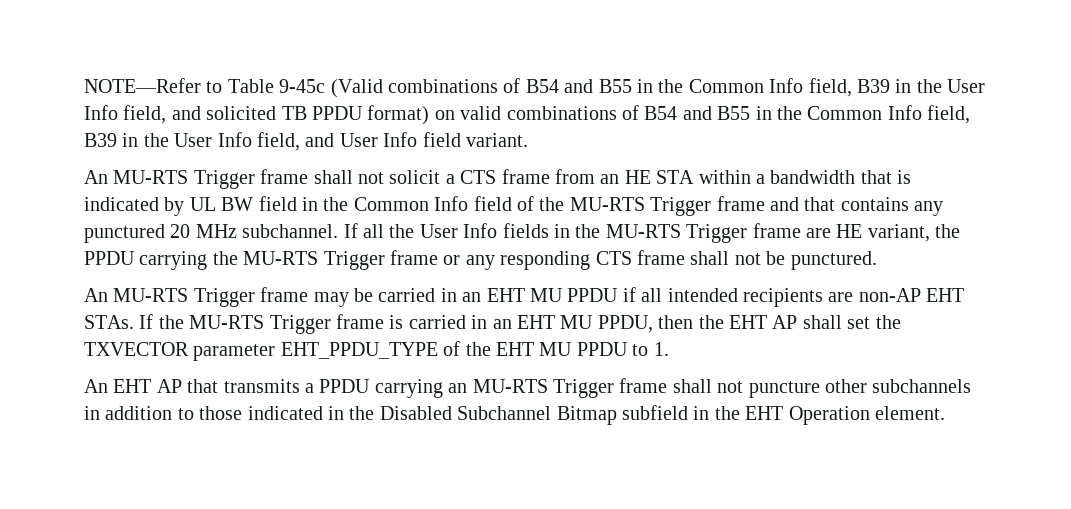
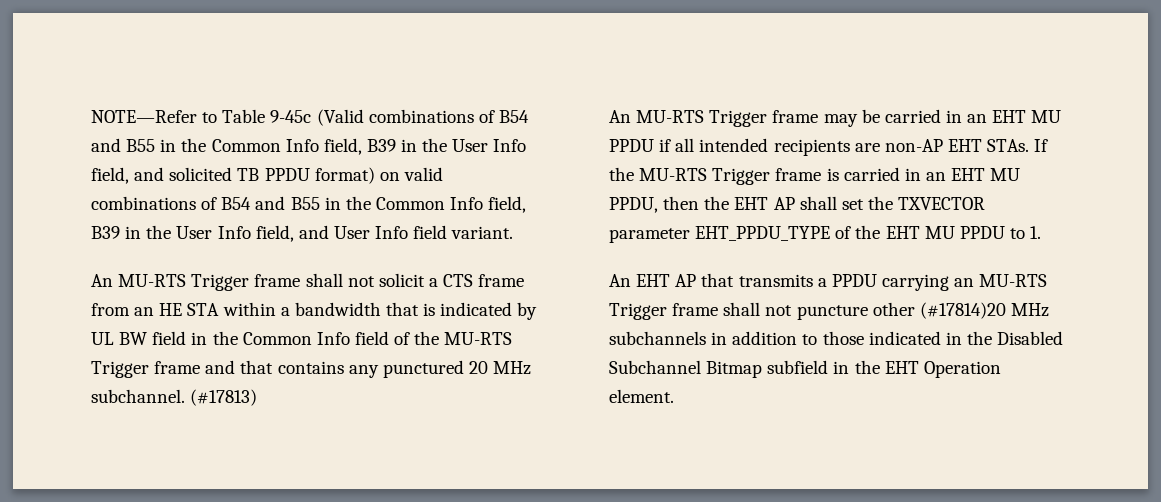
[343,223,961,243] [84,250,877,270] If all the User Info fields in the MU-RTS Trigger frame are HE variant, the PPDU carrying the MU-RTS Trigger frame or any responding CTS frame shall not be punctured. -> [190,389,258,406] (#17813)
(867, 386) none -> [919,302,1049,319] (#17814)20 MHz

